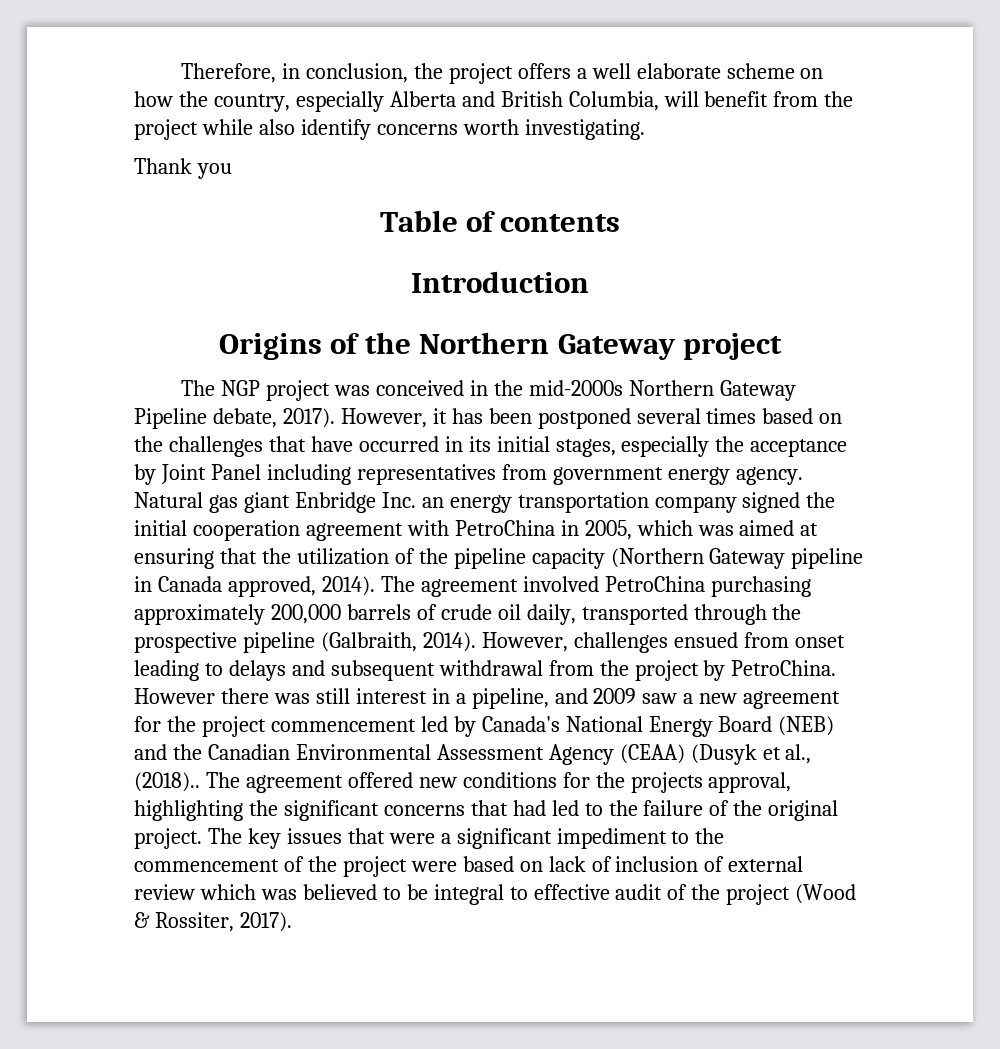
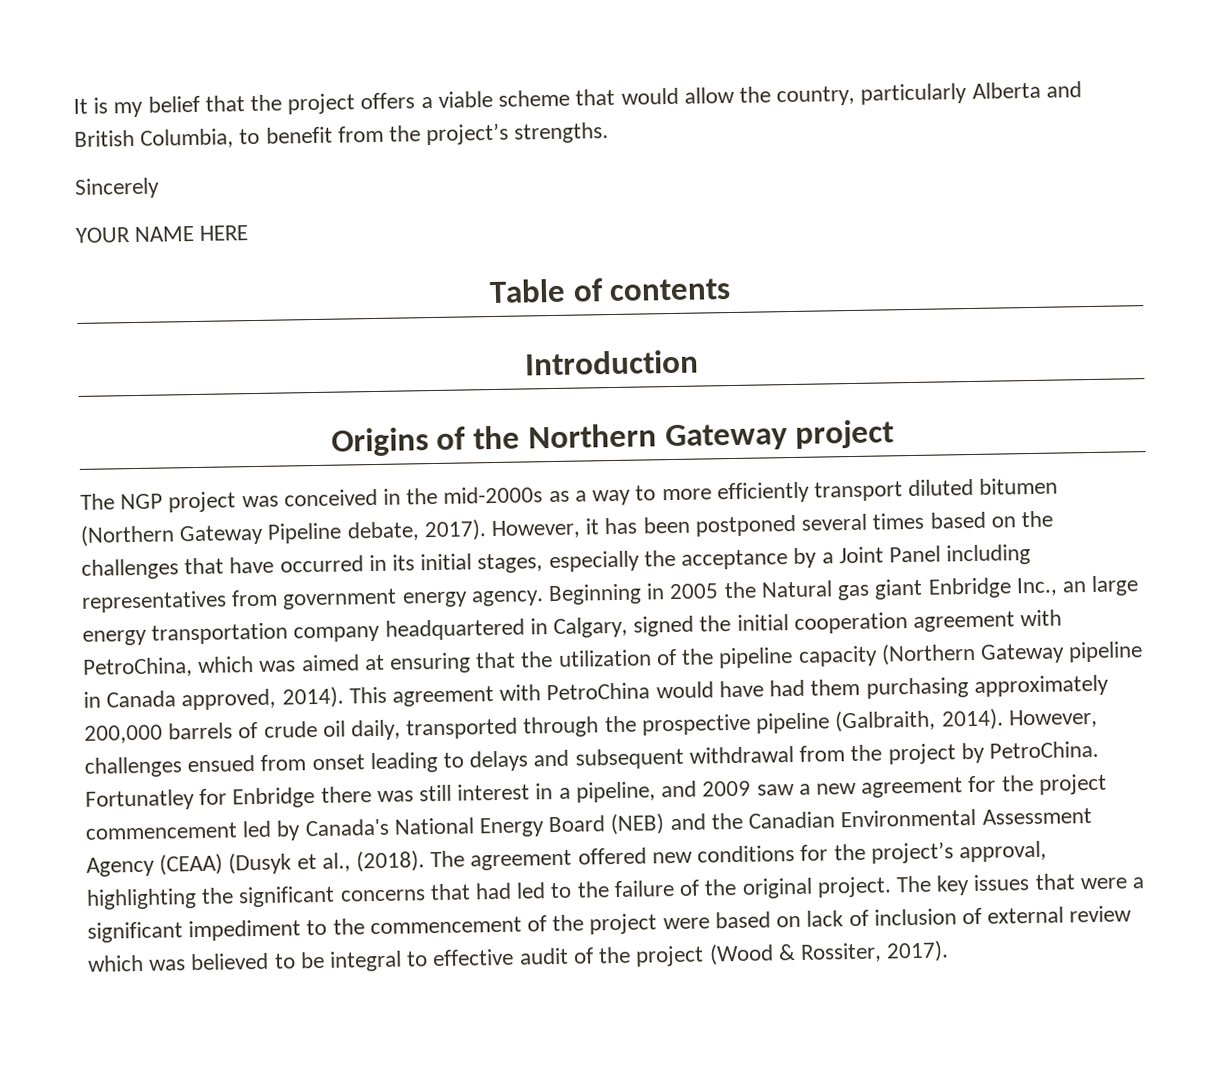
[181,63,824,84] [134,91,173,107] Therefore, in conclusion, the project offers a well elaborate scheme on how -> [73,86,735,118] It is my belief that the project offers a viable scheme that would allow
[295,91,384,112] especially -> [860,83,968,105] particularly
[663,91,699,107] will -> [239,128,261,145] to
[134,119,645,140] [134,158,232,179] project while also identify concerns worth investigating. // Thank you -> [426,122,610,146] [74,177,160,199] [75,225,249,243] project’s strengths. // Sincerely // YOUR NAME HERE
[628,380,714,396] Northern -> [548,477,1059,506] [80,524,175,547] as a way to more efficiently transport diluted bitumen (Northern
(156, 474) none -> [821,552,834,564] a
[134,492,737,513] Natural gas giant Enbridge Inc. an energy transportation company -> [548,575,1140,606] [82,616,629,646] Beginning in 2005 the Natural gas giant Enbridge Inc., an large energy transportation company headquartered in Calgary,
[454,520,632,540] PetroChina in 2005, -> [82,657,193,678] PetroChina,
[380,576,705,597] The agreement involved PetroChina -> [348,678,861,707] This agreement with PetroChina would have had them
[134,688,215,704] However -> [85,787,316,811] Fortunatley for Enbridge
[134,772,200,792] (2018).. -> [356,850,426,873] (2018).
[630,772,703,793] projects -> [870,841,954,864] project’s

